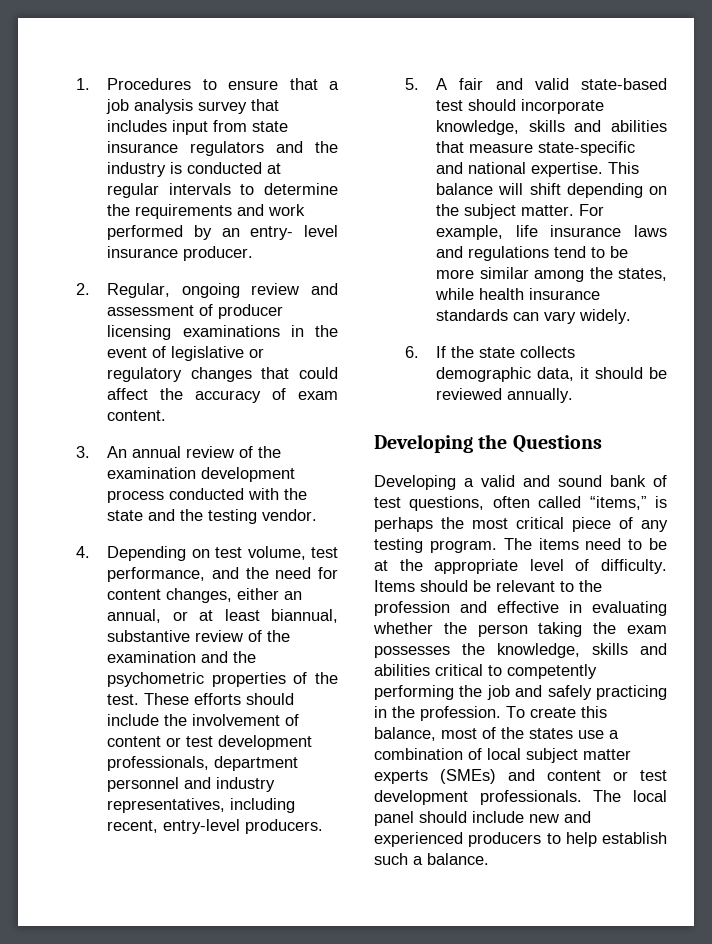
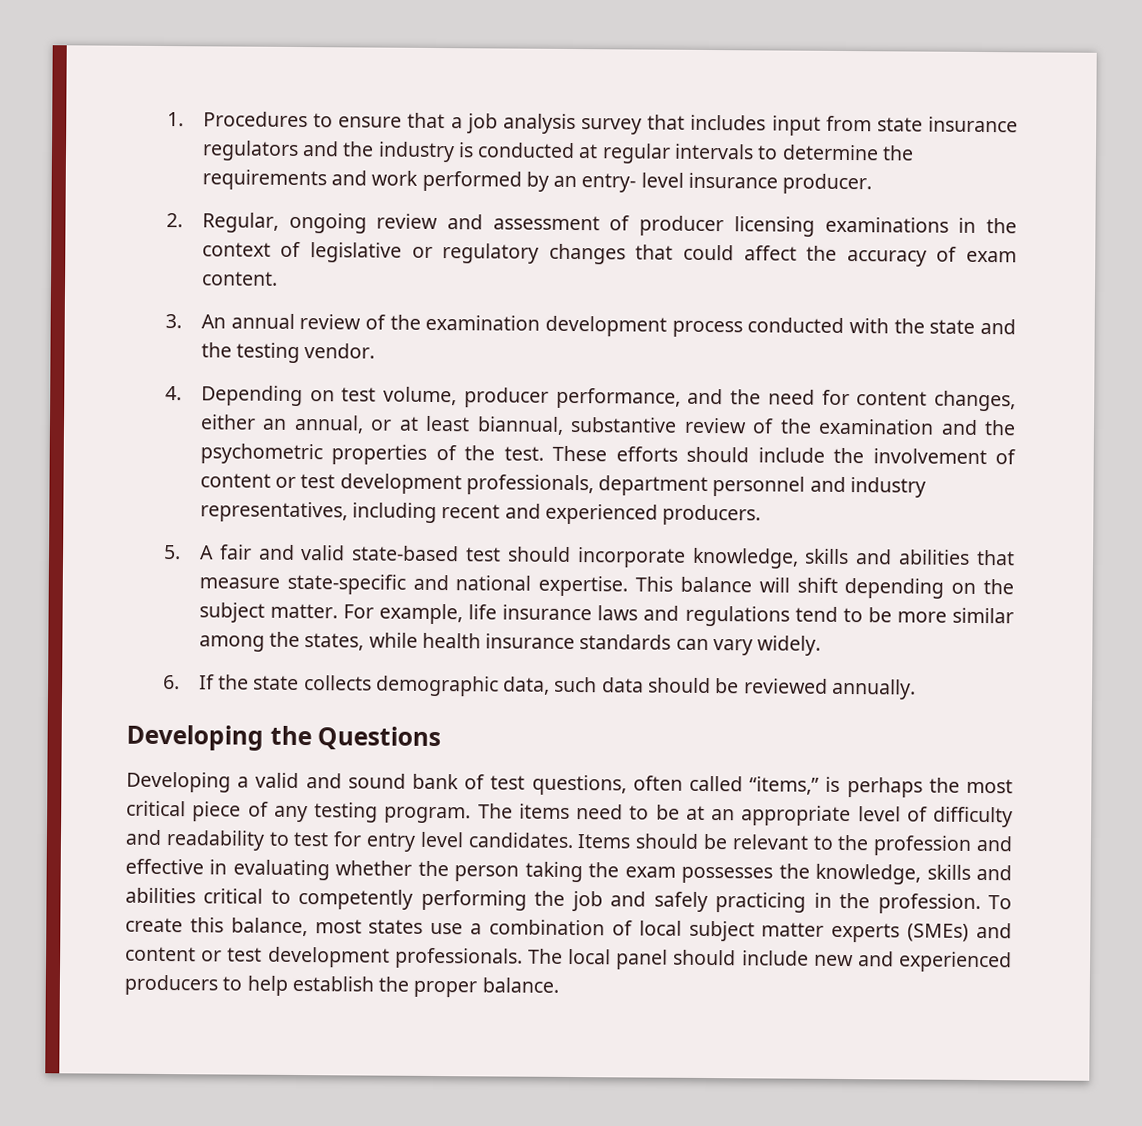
[107,347,148,358] event -> [201,242,271,257] context
[311,547,339,558] test -> [463,387,549,408] producer
[107,819,241,834] recent, entry-level -> [441,503,658,525] recent and experienced
[580,367,590,379] it -> [554,676,644,693] such data
[399,559,423,571] the -> [711,809,735,821] an
[601,559,667,574] difficulty. -> [933,806,1013,828] [125,829,574,852] difficulty and readability to test for entry level candidates.
[482,727,524,739] of the -> (362, 926) none
[374,853,423,865] such a -> [378,976,478,998] the proper

